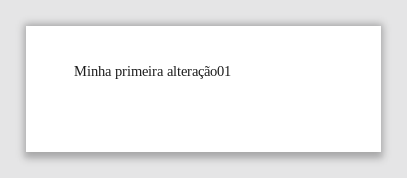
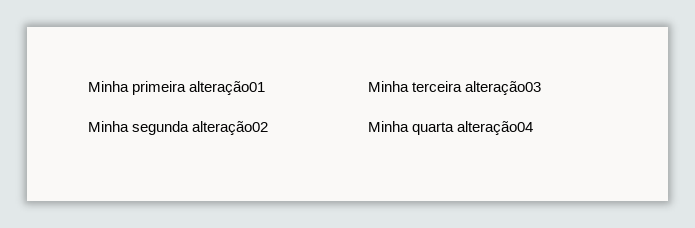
(231, 72) none -> [88,121,269,135] [368,81,542,95] [368,121,534,135] // Minha segunda alteração02 // Minha terceira alteração03 // Minha quarta alteração04

